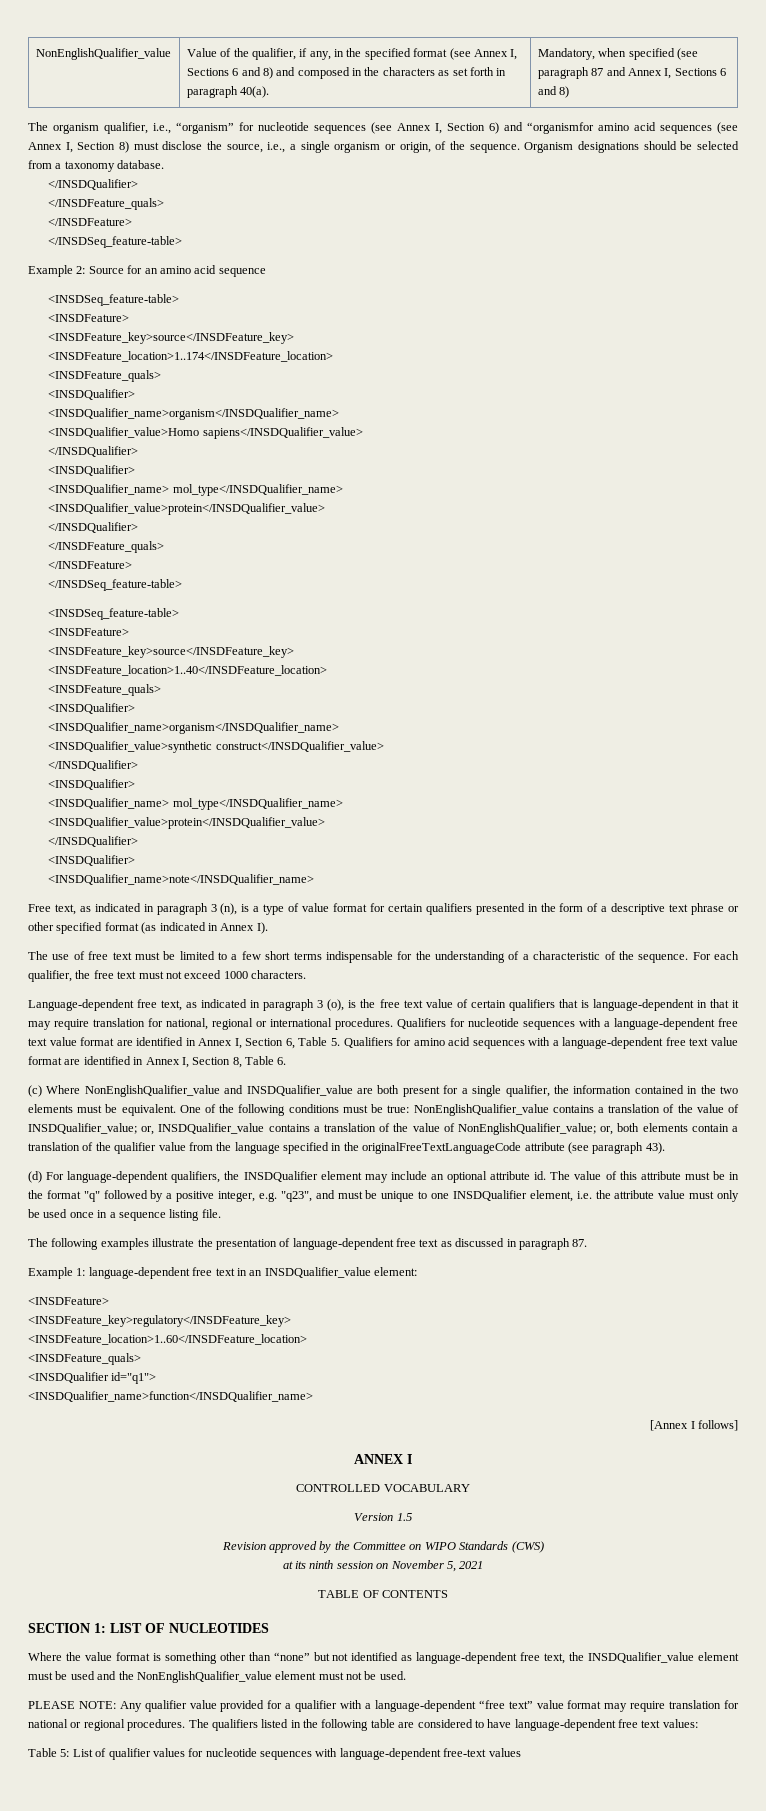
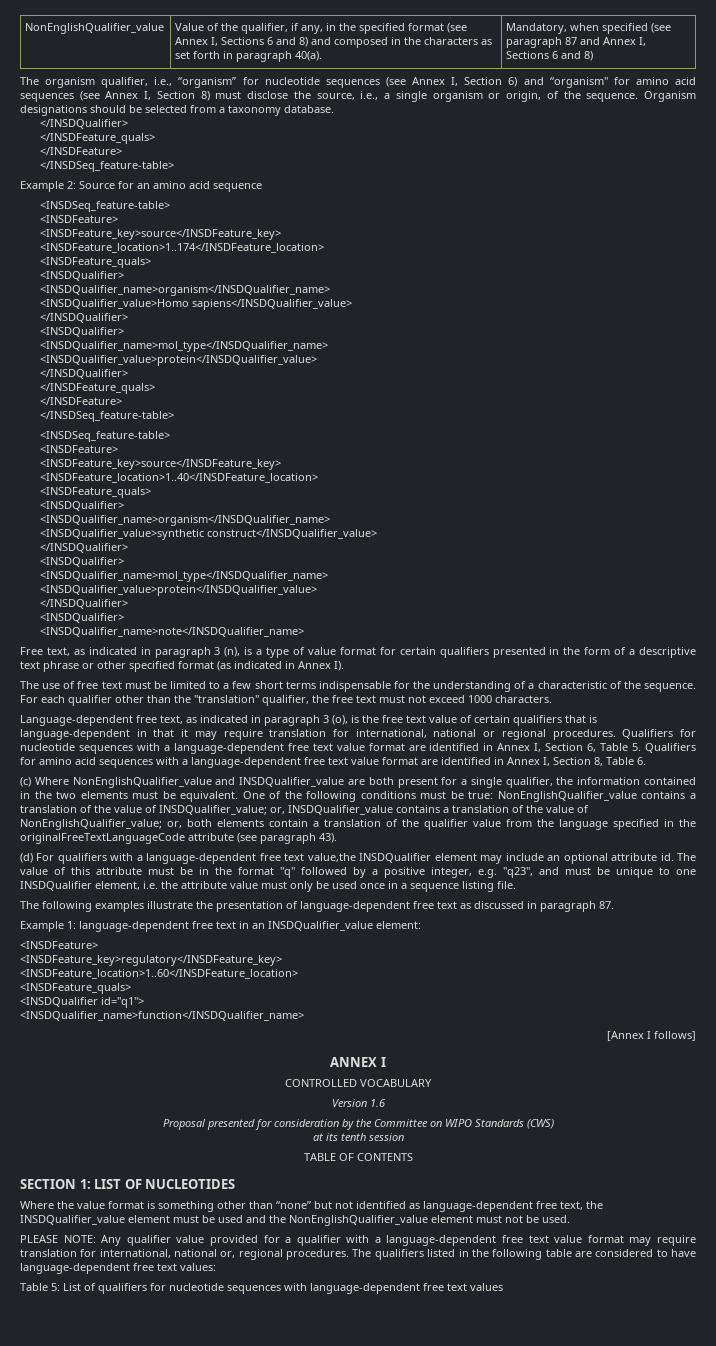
[527,122,594,134] “organismfor -> [549,77,630,88] “organism" for
[48,484,343,496] <INSDQualifier_name> mol_type</INSDQualifier_name> -> [39,341,328,352] <INSDQualifier_name>mol_type</INSDQualifier_name>
[48,798,343,810] <INSDQualifier_name> mol_type</INSDQualifier_name> -> [39,571,328,582] <INSDQualifier_name>mol_type</INSDQualifier_name>
(739, 955) none -> [68,695,259,706] qualifier other than the "translation"
[166,1018,332,1030] national, regional or international -> [355,729,546,740] international, national or regional
[67,1171,240,1183] language-dependent qualifiers, the -> [57,853,356,864] qualifiers with a language-dependent free text value,the
[396,1513,412,1521] [221,1541,317,1553] 1.5 // Revision approved -> [369,1099,385,1107] [162,1119,339,1130] 1.6 // Proposal presented for consideration
[309,1560,334,1569] ninth -> [340,1133,366,1141] tenth
[376,1560,484,1572] on November 5, 2021 -> (404, 1137) none
[478,1700,533,1709] “free text” -> [502,1235,549,1243] free text
[28,1719,82,1728] national or -> [99,1249,236,1258] international, national or,
[108,1748,185,1760] qualifier values -> [98,1283,147,1294] qualifiers
[443,1748,487,1757] free-text -> [423,1283,467,1291] free text

